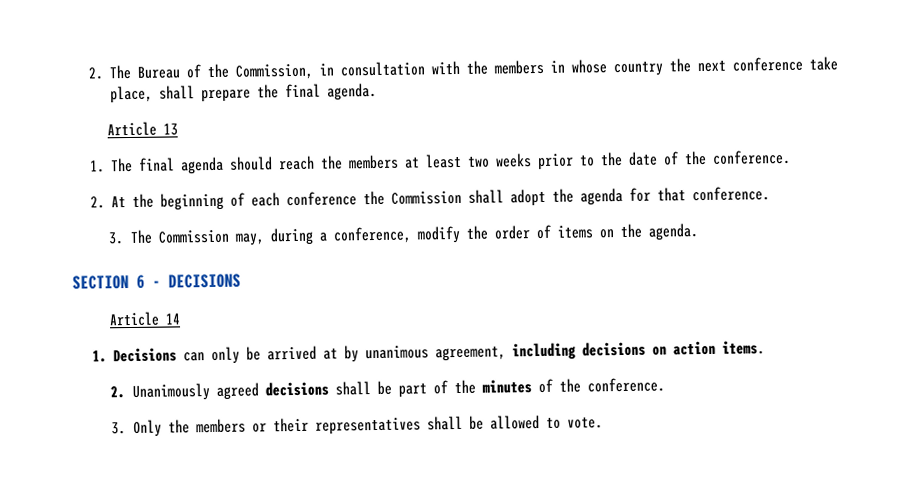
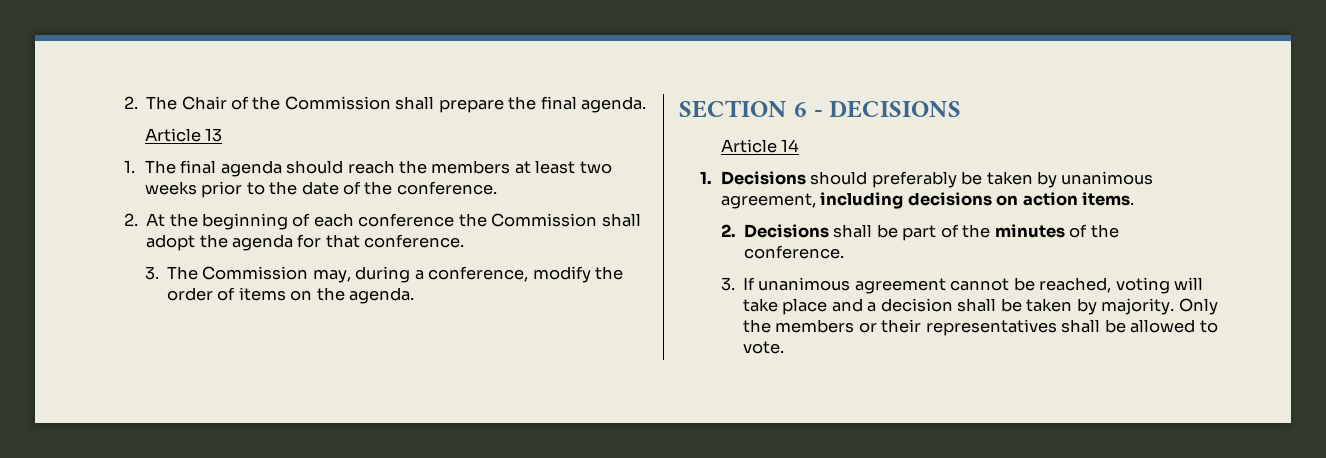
[137,56,839,80] [110,85,154,104] Bureau of the Commission, in consultation with the members in whose country the next conference take place, -> [181,96,391,110] Chair of the Commission
[183,345,339,365] can only be arrived at -> [810,171,1033,188] should preferably be taken
[131,381,329,401] Unanimously agreed decisions -> [743,224,829,238] Decisions
(127, 428) none -> [742,277,1204,294] [742,298,1175,315] If unanimous agreement cannot be reached, voting will take place and a decision shall be taken by majority.

